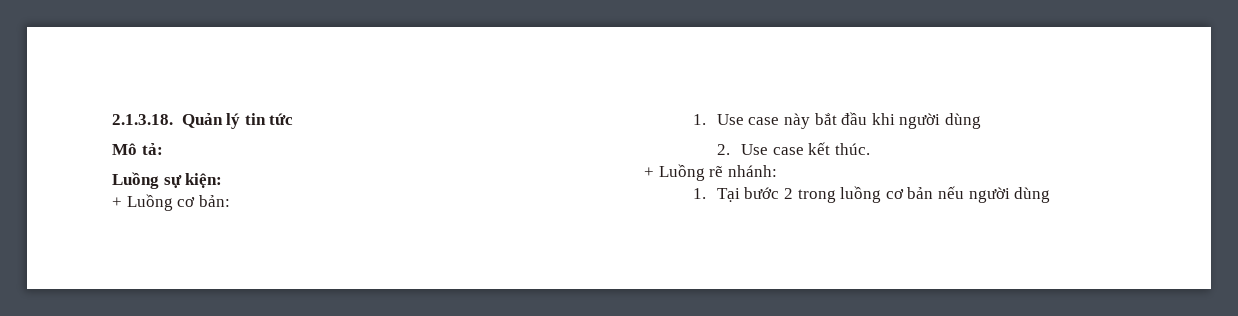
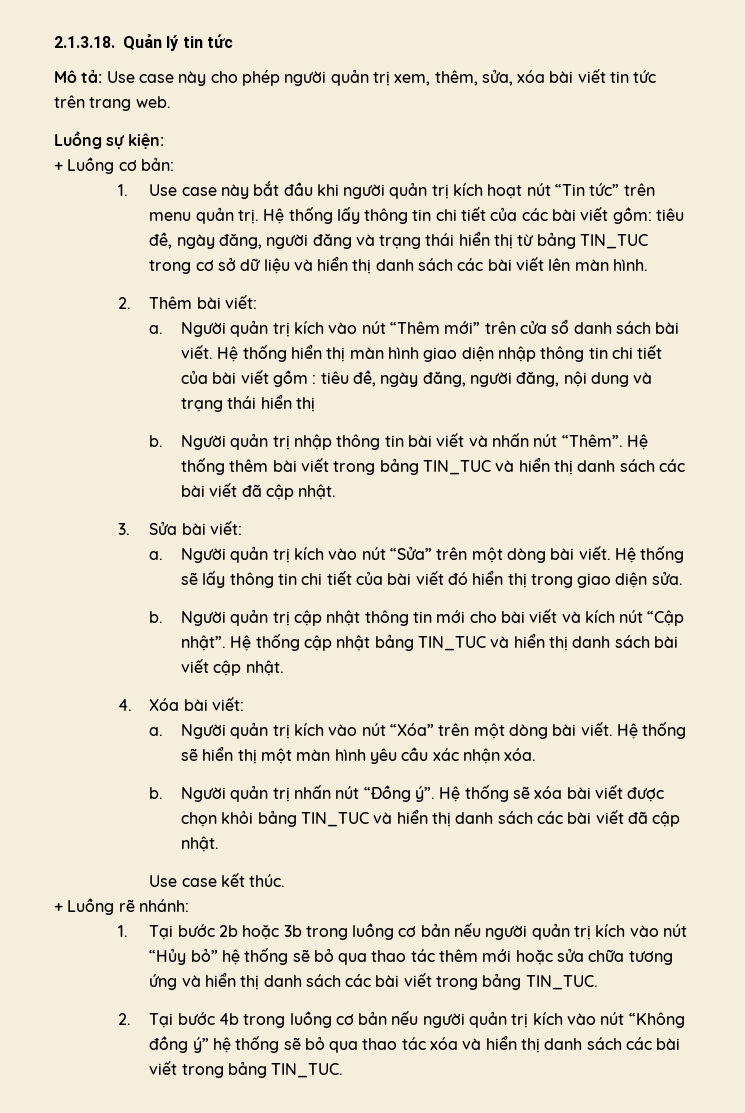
(163, 149) none -> [106,69,657,86] [54,95,171,111] Use case này cho phép người quản trị xem, thêm, sửa, xóa bài viết tin tức trên trang web.
[944,113,981,129] [716,144,730,155] dùng // 2. -> [389,182,655,199] [149,207,685,224] [149,231,649,249] [149,256,649,274] [117,295,257,309] [149,319,680,337] [180,344,663,362] [180,370,653,387] [180,394,315,412] [149,433,648,450] [180,457,685,475] [180,483,337,500] [117,521,242,535] [149,546,685,563] [180,570,683,588] [149,609,685,626] [180,633,678,651] [180,659,284,676] [117,697,244,711] [149,722,687,739] [180,746,537,764] [149,785,665,802] [180,809,681,827] [180,836,219,852] quản trị kích hoạt nút “Tin tức” trên menu quản trị. Hệ thống lấy thông tin chi tiết của các bài viết gồm: tiêu đề, ngày đăng, người đăng và trạng thái hiển thị từ bảng TIN_TUC trong cơ sở dữ liệu và hiển thị danh sách các bài viết lên màn hình. // 2. Thêm bài viết: // a. Người quản trị kích vào nút “Thêm mới” trên cửa sổ danh sách bài viết. Hệ thống hiển thị màn hình giao diện nhập thông tin chi tiết của bài viết gồm : tiêu đề, ngày đăng, người đăng, nội dung và trạng thái hiển thị // b. Người quản trị nhập thông tin bài viết và nhấn nút “Thêm”. Hệ thống thêm bài viết trong bảng TIN_TUC và hiển thị danh sách các bài viết đã cập nhật. // 3. Sửa bài viết: // a. Người quản trị kích vào nút “Sửa” trên một dòng bài viết. Hệ thống sẽ lấy thông tin chi tiết của bài viết đó hiển thị trong giao diện sửa. // b. Người quản trị cập nhật thông tin mới cho bài viết và kích nút “Cập nhật”. Hệ thống cập nhật bảng TIN_TUC và hiển thị danh sách bài viết cập nhật. // 4. Xóa bài viết: // a. Người quản trị kích vào nút “Xóa” trên một dòng bài viết. Hệ thống sẽ hiển thị một màn hình yêu cầu xác nhận xóa. // b. Người quản trị nhấn nút “Đồng ý”. Hệ thống sẽ xóa bài viết được chọn khỏi bảng TIN_TUC và hiển thị danh sách các bài viết đã cập nhật. //
[784,186,1051,203] 2 trong luồng cơ bản nếu người dùng -> [218,923,688,940] [149,948,673,965] [149,972,598,990] [117,1011,685,1028] [149,1035,681,1053] [149,1061,344,1078] 2b hoặc 3b trong luồng cơ bản nếu người quản trị kích vào nút “Hủy bỏ” hệ thống sẽ bỏ qua thao tác thêm mới hoặc sửa chữa tương ứng và hiển thị danh sách các bài viết trong bảng TIN_TUC. // 2. Tại bước 4b trong luồng cơ bản nếu người quản trị kích vào nút “Không đồng ý” hệ thống sẽ bỏ qua thao tác xóa và hiển thị danh sách các bài viết trong bảng TIN_TUC.

